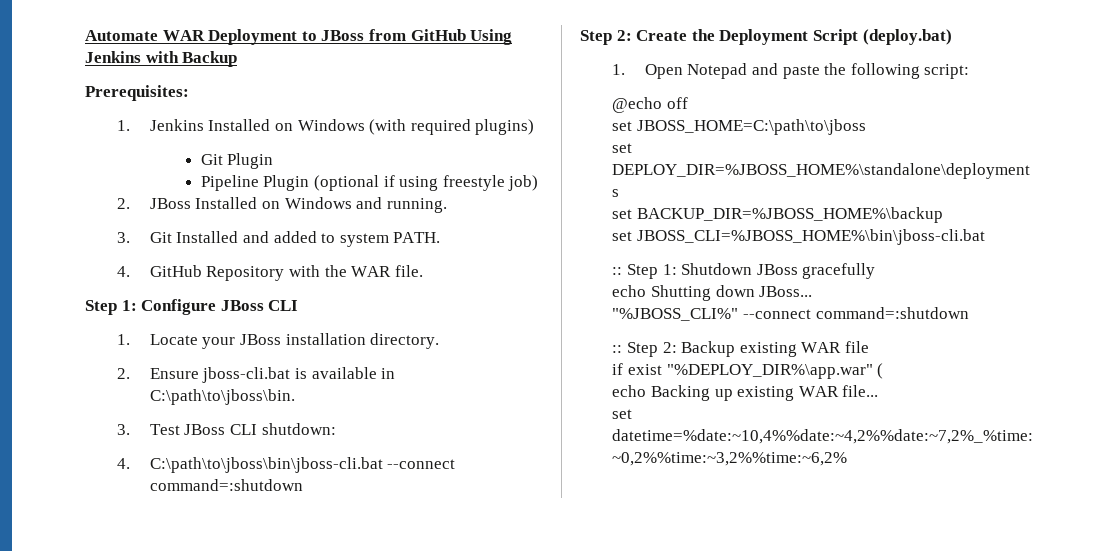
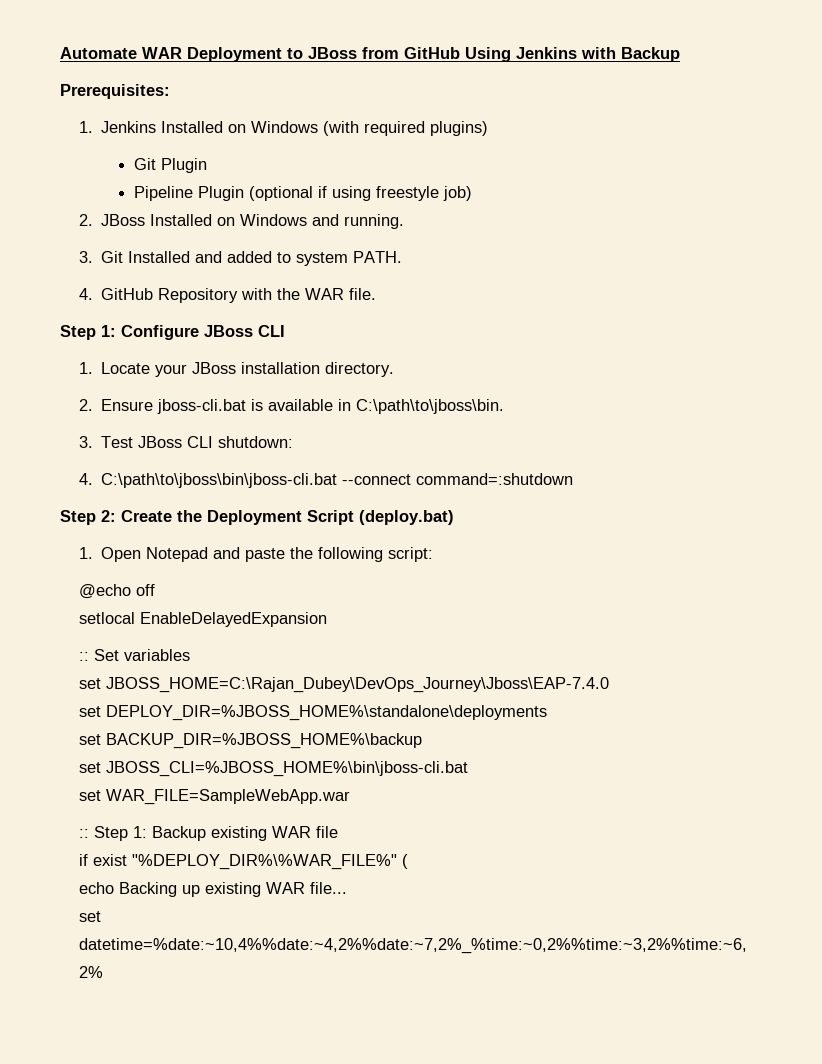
[612,119,866,135] // set JBOSS_HOME=C:\path\to\jboss -> [78,612,327,627] [78,649,190,661] [78,677,609,693] // setlocal EnableDelayedExpansion // :: Set variables // set JBOSS_HOME=C:\Rajan_Dubey\DevOps_Journey\Jboss\EAP-7.4.0
(985, 237) none -> [78,789,350,805] // set WAR_FILE=SampleWebApp.war
[681,263,876,279] [612,285,813,301] [612,307,969,321] [612,342,677,357] Shutdown JBoss gracefully // echo Shutting down JBoss... // "%JBOSS_CLI%" --connect command=:shutdown // :: Step 2: -> (147, 832) none
[666,364,873,379] "%DEPLOY_DIR%\app.war" -> [131,854,397,870] "%DEPLOY_DIR%\%WAR_FILE%"

